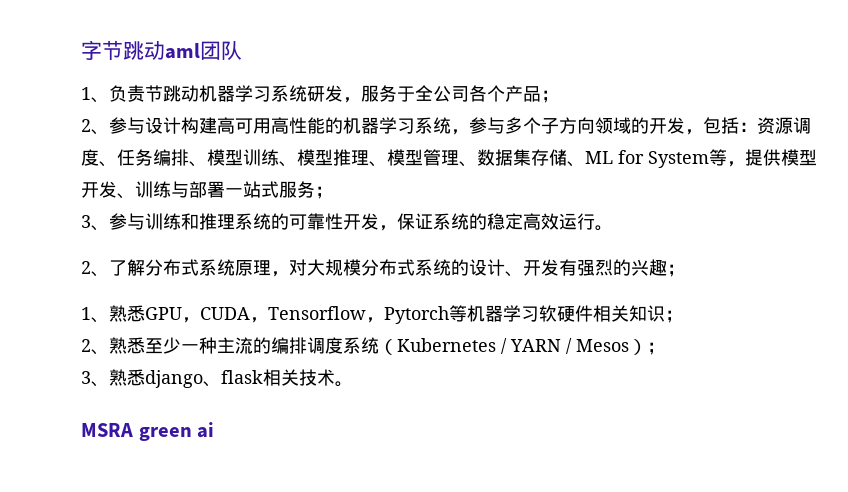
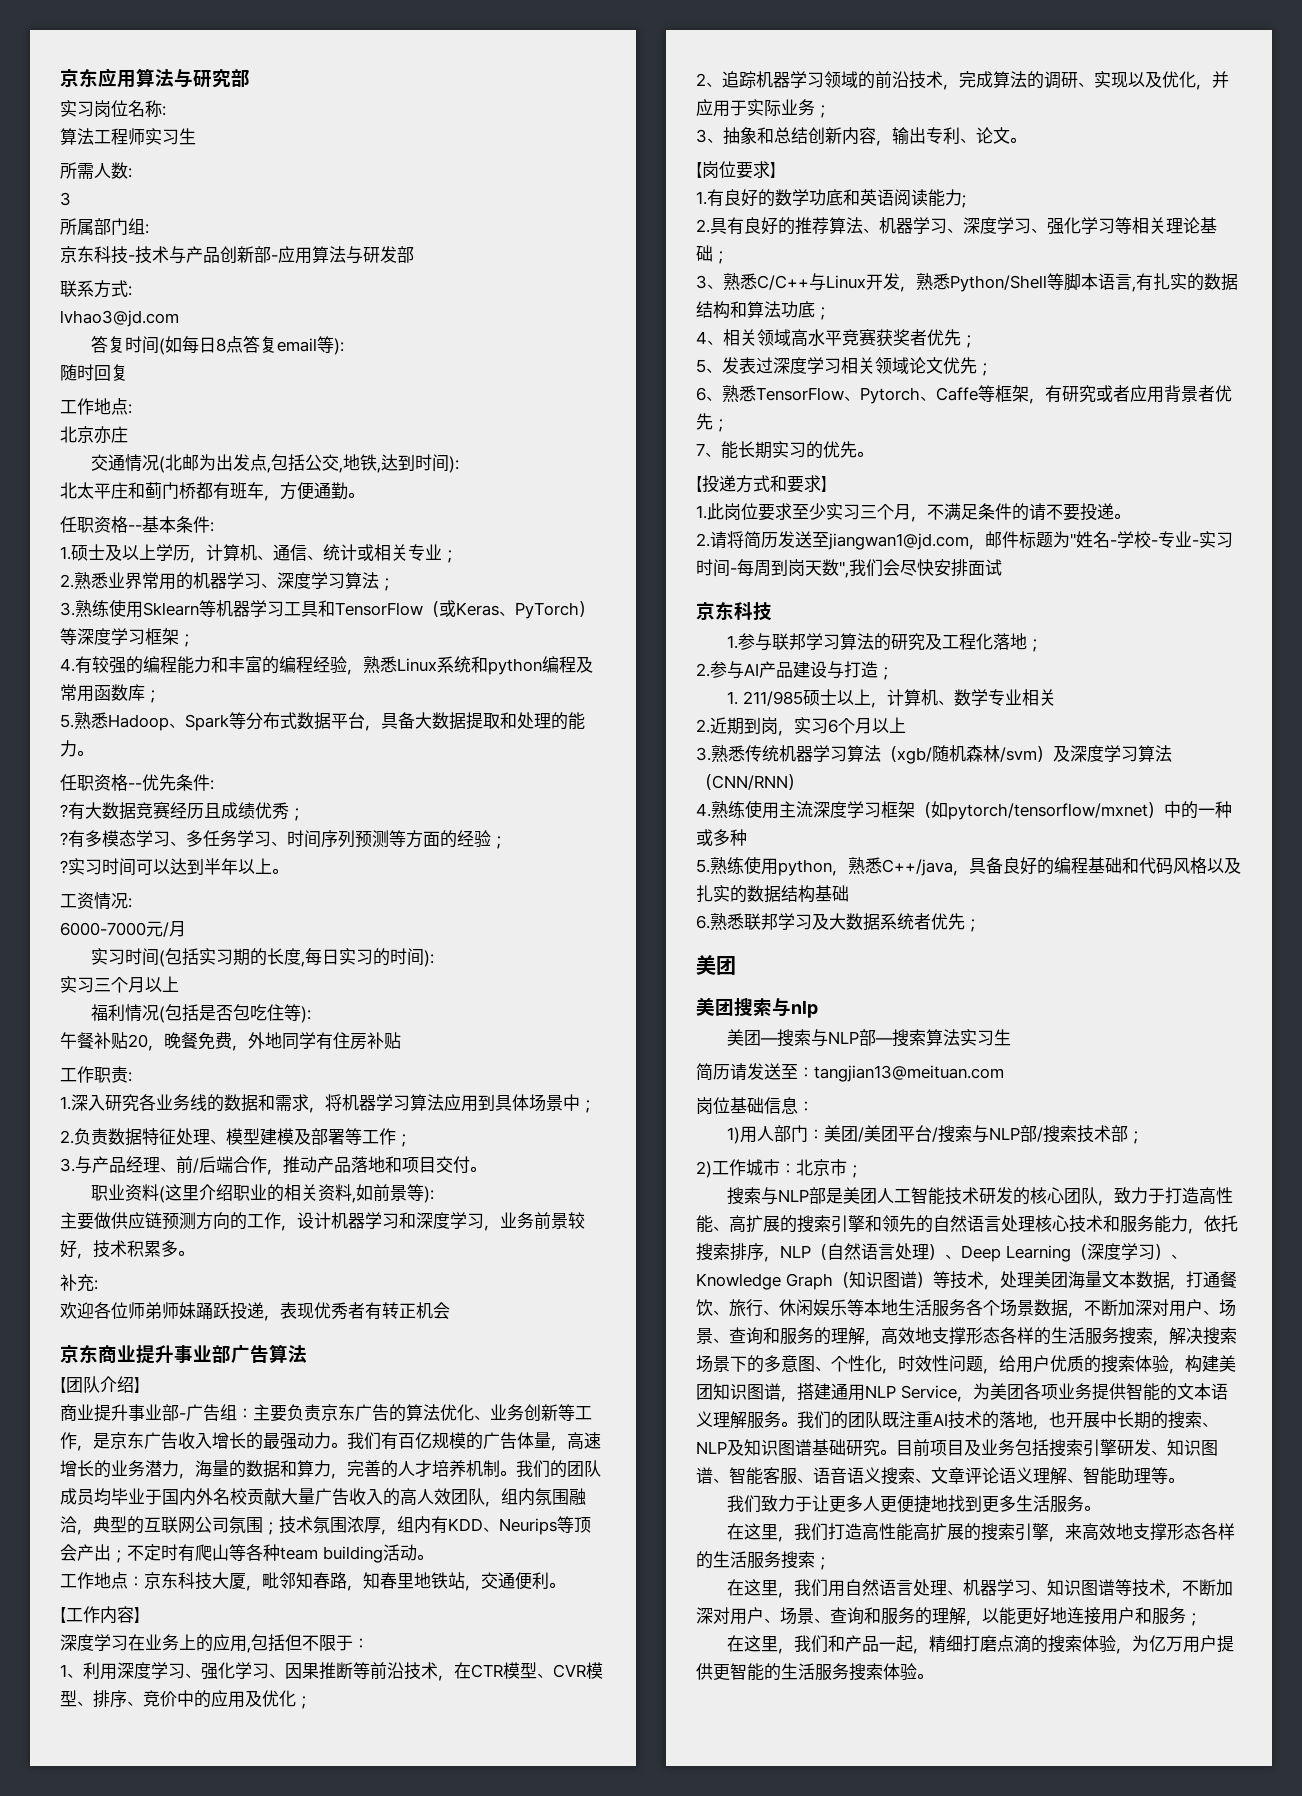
[81,40,242,61] [81,85,559,103] [81,117,811,135] [81,149,817,168] [81,181,333,199] [81,213,613,231] [81,259,685,277] [81,305,683,324] [81,337,665,355] [81,369,353,388] [81,422,215,441] 字节跳动aml团队 // 1、负责节跳动机器学习系统研发，服务于全公司各个产品； // 2、参与设计构建高可用高性能的机器学习系统，参与多个子方向领域的开发，包括：资源调度、任务编排、模型训练、模型推理、模型管理、数据集存储、ML for System等，提供模型开发、训练与部署一站式服务； // 3、参与训练和推理系统的可靠性开发，保证系统的稳定高效运行。 // 2、了解分布式系统原理，对大规模分布式系统的设计、开发有强烈的兴趣； // 1、熟悉GPU，CUDA，Tensorflow，Pytorch等机器学习软硬件相关知识； // 2、熟悉至少一种主流的编排调度系统（Kubernetes / YARN / Mesos）； // 3、熟悉django、flask相关技术。 // MSRA green ai -> [60,68,250,88] [60,100,166,117] [60,128,196,145] [60,162,132,179] [60,192,71,206] [60,218,149,235] [60,246,414,264] [60,280,132,298] [60,310,179,327] [91,335,345,355] [60,364,128,381] [60,398,132,415] [60,426,128,444] [91,454,460,473] [60,482,364,501] [60,516,214,533] [60,544,458,563] [60,572,395,591] [60,599,595,619] [60,628,195,647] [60,656,593,675] [60,684,161,703] [60,712,585,731] [60,740,93,757] [60,774,214,791] [60,801,305,821] [60,830,507,849] [60,858,288,876] [60,892,132,910] [60,921,186,937] [91,948,435,967] [60,976,179,993] [91,1004,312,1023] [60,1032,401,1051] [60,1066,132,1083] [60,1094,596,1113] [60,1128,412,1147] [60,1156,486,1175] [91,1184,435,1203] [60,1212,585,1231] [60,1240,194,1259] [60,1274,98,1292] [60,1302,450,1321] [60,1344,307,1364] [60,1376,140,1393] [60,1404,592,1422] [60,1432,601,1451] [60,1460,601,1479] [60,1488,586,1507] [60,1516,591,1535] [60,1544,433,1563] [60,1572,565,1591] [60,1606,140,1624] [60,1634,369,1653] [60,1662,603,1681] [60,1690,312,1709] [696,71,1229,90] [696,99,831,118] [696,127,1026,146] [696,161,776,179] [696,189,966,208] [696,217,1217,235] [696,245,729,264] [696,273,1238,292] [696,301,831,320] [696,328,977,348] [696,357,993,376] [696,385,1232,404] [696,413,729,432] [696,441,873,459] [696,475,827,493] [696,503,1130,522] [696,531,1233,550] [696,559,1002,578] [696,601,772,621] [727,633,1044,652] [696,661,894,680] [727,689,1056,708] [696,717,906,736] [696,745,1172,764] [696,774,804,790] [696,800,1232,820] [696,829,747,846] [696,856,1241,876] [696,885,849,903] [696,913,981,932] [696,955,736,975] [696,997,818,1018] [727,1029,1012,1047] [696,1063,1004,1082] [696,1097,814,1114] [727,1125,1145,1144] [696,1159,863,1178] [727,1187,1234,1206] [696,1215,1238,1234] [696,1243,1187,1262] [696,1271,1237,1290] [696,1299,1236,1318] [696,1327,1237,1346] [696,1355,1236,1374] [696,1383,1228,1402] [696,1411,1218,1430] [696,1439,1218,1457] [696,1467,1184,1485] [727,1495,1101,1513] [727,1523,1236,1542] [696,1551,831,1570] [727,1579,1234,1598] [696,1607,1202,1626] [727,1635,1235,1654] [696,1663,933,1681] 京东应用算法与研究部 // 实习岗位名称: // 算法工程师实习生 // 所需人数: // 3 // 所属部门组: // 京东科技-技术与产品创新部-应用算法与研发部 // 联系方式: // lvhao3@jd.com // 答复时间(如每日8点答复email等): // 随时回复 // 工作地点: // 北京亦庄 // 交通情况(北邮为出发点,包括公交,地铁,达到时间): // 北太平庄和蓟门桥都有班车，方便通勤。 // 任职资格--基本条件: // 1.硕士及以上学历，计算机、通信、统计或相关专业； // 2.熟悉业界常用的机器学习、深度学习算法； // 3.熟练使用Sklearn等机器学习工具和TensorFlow（或Keras、PyTorch）等深度学习框架； // 4.有较强的编程能力和丰富的编程经验，熟悉Linux系统和python编程及常用函数库； // 5.熟悉Hadoop、Spark等分布式数据平台，具备大数据提取和处理的能力。 // 任职资格--优先条件: // ?有大数据竞赛经历且成绩优秀； // ?有多模态学习、多任务学习、时间序列预测等方面的经验； // ?实习时间可以达到半年以上。 // 工资情况: // 6000-7000元/月 // 实习时间(包括实习期的长度,每日实习的时间): // 实习三个月以上 // 福利情况(包括是否包吃住等): // 午餐补贴20，晚餐免费，外地同学有住房补贴 // 工作职责: // 1.深入研究各业务线的数据和需求，将机器学习算法应用到具体场景中； // 2.负责数据特征处理、模型建模及部署等工作； // 3.与产品经理、前/后端合作，推动产品落地和项目交付。 // 职业资料(这里介绍职业的相关资料,如前景等): // 主要做供应链预测方向的工作，设计机器学习和深度学习，业务前景较好，技术积累多。 // 补充: // 欢迎各位师弟师妹踊跃投递，表现优秀者有转正机会 // 京东商业提升事业部广告算法 // 【团队介绍】 // 商业提升事业部-广告组：主要负责京东广告的算法优化、业务创新等工作，是京东广告收入增长的最强动力。我们有百亿规模的广告体量，高速增长的业务潜力，海量的数据和算力，完善的人才培养机制。我们的团队成员均毕业于国内外名校贡献大量广告收入的高人效团队，组内氛围融洽，典型的互联网公司氛围；技术氛围浓厚，组内有KDD、Neurips等顶会产出；不定时有爬山等各种team building活动。 // 工作地点：京东科技大厦，毗邻知春路，知春里地铁站，交通便利。 // 【工作内容】 // 深度学习在业务上的应用,包括但不限于： // 1、利用深度学习、强化学习、因果推断等前沿技术，在CTR模型、CVR模型、排序、竞价中的应用及优化； // 2、追踪机器学习领域的前沿技术，完成算法的调研、实现以及优化，并应用于实际业务； // 3、抽象和总结创新内容，输出专利、论文。 // 【岗位要求】 // 1.有良好的数学功底和英语阅读能力; // 2.具有良好的推荐算法、机器学习、深度学习、强化学习等相关理论基础； // 3、熟悉C/C++与Linux开发，熟悉Python/Shell等脚本语言,有扎实的数据结构和算法功底； // 4、相关领域高水平竞赛获奖者优先； // 5、发表过深度学习相关领域论文优先； // 6、熟悉TensorFlow、Pytorch、Caffe等框架，有研究或者应用背景者优先； // 7、能长期实习的优先。 // 【投递方式和要求】 // 1.此岗位要求至少实习三个月，不满足条件的请不要投递。 // 2.请将简历发送至jiangwan1@jd.com，邮件标题为"姓名-学校-专业-实习时间-每周到岗天数",我们会尽快安排面试 // 京东科技 // 1.参与联邦学习算法的研究及工程化落地； // 2.参与AI产品建设与打造； // 1. 211/985硕士以上，计算机、数学专业相关 // 2.近期到岗，实习6个月以上 // 3.熟悉传统机器学习算法（xgb/随机森林/svm）及深度学习算法（CNN/RNN） // 4.熟练使用主流深度学习框架（如pytorch/tensorflow/mxnet）中的一种或多种 // 5.熟练使用python，熟悉C++/java，具备良好的编程基础和代码风格以及扎实的数据结构基础 // 6.熟悉联邦学习及大数据系统者优先； // 美团 // 美团搜索与nlp // 美团—搜索与NLP部—搜索算法实习生 // 简历请发送至：tangjian13@meituan.com // 岗位基础信息： // 1)用人部门：美团/美团平台/搜索与NLP部/搜索技术部； // 2)工作城市：北京市； // 搜索与NLP部是美团人工智能技术研发的核心团队，致力于打造高性能、高扩展的搜索引擎和领先的自然语言处理核心技术和服务能力，依托搜索排序，NLP（自然语言处理）、Deep Learning（深度学习）、Knowledge Graph（知识图谱）等技术，处理美团海量文本数据，打通餐饮、旅行、休闲娱乐等本地生活服务各个场景数据，不断加深对用户、场景、查询和服务的理解，高效地支撑形态各样的生活服务搜索，解决搜索场景下的多意图、个性化，时效性问题，给用户优质的搜索体验，构建美团知识图谱，搭建通用NLP Service，为美团各项业务提供智能的文本语义理解服务。我们的团队既注重AI技术的落地，也开展中长期的搜索、NLP及知识图谱基础研究。目前项目及业务包括搜索引擎研发、知识图谱、智能客服、语音语义搜索、文章评论语义理解、智能助理等。 // 我们致力于让更多人更便捷地找到更多生活服务。 // 在这里，我们打造高性能高扩展的搜索引擎，来高效地支撑形态各样的生活服务搜索； // 在这里，我们用自然语言处理、机器学习、知识图谱等技术，不断加深对用户、场景、查询和服务的理解，以能更好地连接用户和服务； // 在这里，我们和产品一起，精细打磨点滴的搜索体验，为亿万用户提供更智能的生活服务搜索体验。

